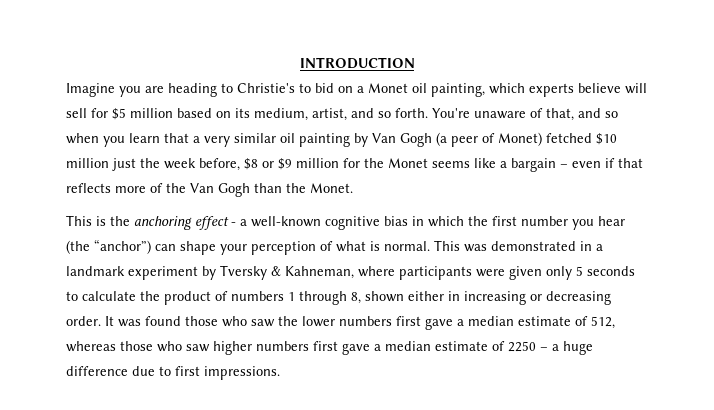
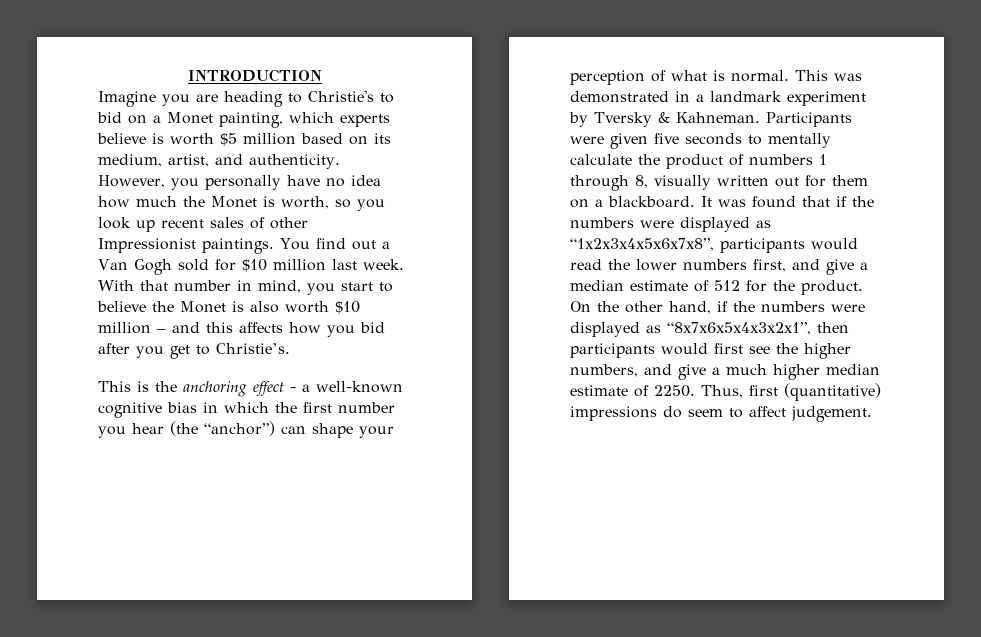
[412,83,427,93] oil -> (213, 118) none
[625,83,647,94] [66,108,108,118] will sell for -> [152,133,214,145] is worth
[378,108,618,121] [66,132,617,147] [66,158,643,172] [66,183,353,197] so forth. You're unaware of that, and so when you learn that a very similar oil painting by Van Gogh (a peer of Monet) fetched $10 million just the week before, $8 or $9 million for the Monet seems like a bargain – even if that reflects more of the Van Gogh than the Monet. -> [249,154,340,169] [98,175,381,190] [98,196,385,211] [98,217,308,232] [98,238,390,254] [98,259,404,275] [98,280,393,295] [97,301,360,314] [98,322,385,337] [98,343,290,359] authenticity. However, you personally have no idea how much the Monet is worth, so you look up recent sales of other Impressionist paintings. You find out a Van Gogh sold for $10 million last week. With that number in mind, you start to believe the Monet is also worth $10 million – and this affects how you bid after you get to Christie’s.
[285,266,583,280] Kahneman, where participants were given only 5 -> [675,112,852,127] [570,133,679,149] Kahneman. Participants were given five
(78, 296) none -> [768,133,831,148] mentally
[365,291,611,305] [66,316,615,330] [66,341,593,355] [66,366,280,380] shown either in increasing or decreasing order. It was found those who saw the lower numbers first gave a median estimate of 512, whereas those who saw higher numbers first gave a median estimate of 2250 – a huge difference due to first impressions. -> [654,175,868,190] [570,196,874,208] [570,217,771,232] [570,238,858,253] [570,259,868,275] [570,280,863,295] [570,301,865,314] [570,322,849,337] [570,343,851,359] [570,364,880,380] [570,383,881,401] [570,406,872,422] visually written out for them on a blackboard. It was found that if the numbers were displayed as “1x2x3x4x5x6x7x8”, participants would read the lower numbers first, and give a median estimate of 512 for the product. On the other hand, if the numbers were displayed as “8x7x6x5x4x3x2x1”, then participants would first see the higher numbers, and give a much higher median estimate of 2250. Thus, first (quantitative) impressions do seem to affect judgement.

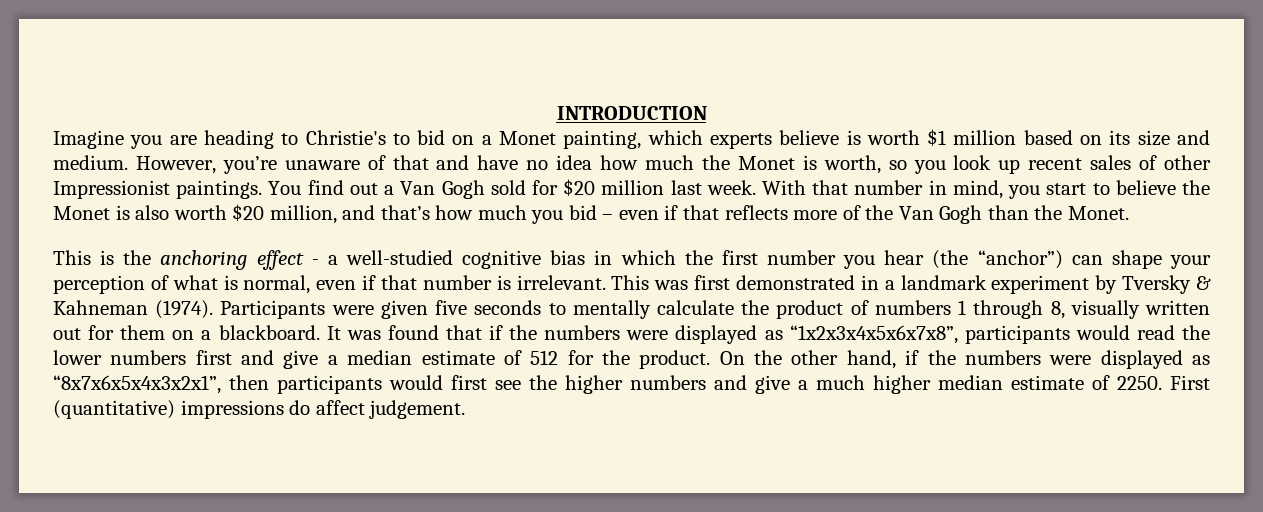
[220,133,237,146] $5 -> [927,129,947,146] $1
[98,154,340,169] [98,175,281,190] medium, artist, and authenticity. However, you personally -> [1137,130,1211,146] [53,155,470,174] size and medium. However, you’re unaware of that and
[241,259,267,272] $10 -> [563,179,596,196] $20
[335,301,360,314] [98,322,385,337] [98,343,290,359] $10 million – and this affects how you bid after you get to Christie’s. -> [232,204,1129,224] $20 million, and that’s how much you bid – even if that reflects more of the Van Gogh than the Monet.
[316,381,403,393] well-known -> [346,250,454,265] well-studied
[731,70,789,82] normal. -> [243,275,606,294] normal, even if that number is irrelevant.
(862, 77) none -> [694,275,731,290] first
[675,112,760,123] Kahneman. -> [53,300,214,319] Kahneman (1974).
[753,259,786,272] first, -> [195,350,232,365] first
[570,364,638,377] numbers, -> [630,375,706,390] numbers
[701,385,778,398] Thus, first -> [1170,375,1210,390] First
[688,408,743,418] seem to -> (311, 407) none

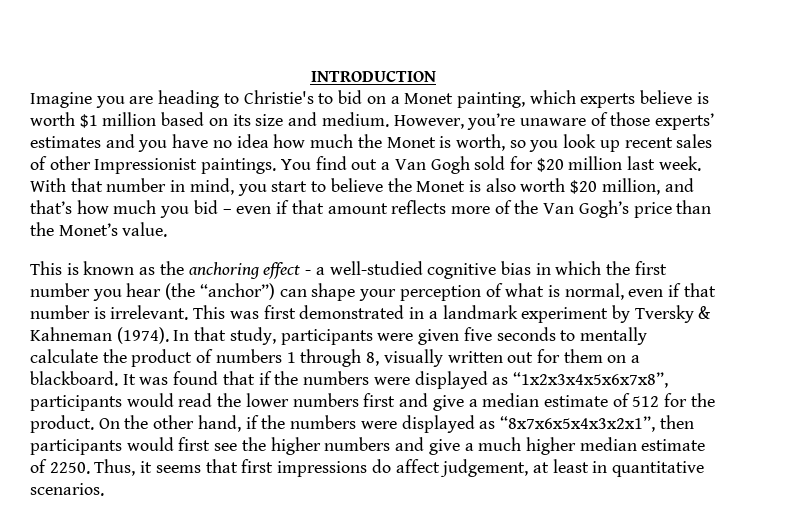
[392,155,470,170] that and -> [610,112,715,130] [30,134,168,152] those experts’ estimates and you
(720, 212) none -> [327,203,388,214] amount
[939,205,1129,224] Gogh than the Monet. -> [578,200,712,218] [30,222,168,237] Gogh’s price than the Monet’s value.
(115, 257) none -> [83,261,156,275] known as
[220,300,326,319] Participants -> [173,327,373,345] In that study, participants
[1170,375,1210,390] [53,400,466,419] First (quantitative) impressions do affect judgement. -> [94,459,705,477] [30,483,104,496] Thus, it seems that first impressions do affect judgement, at least in quantitative scenarios.

